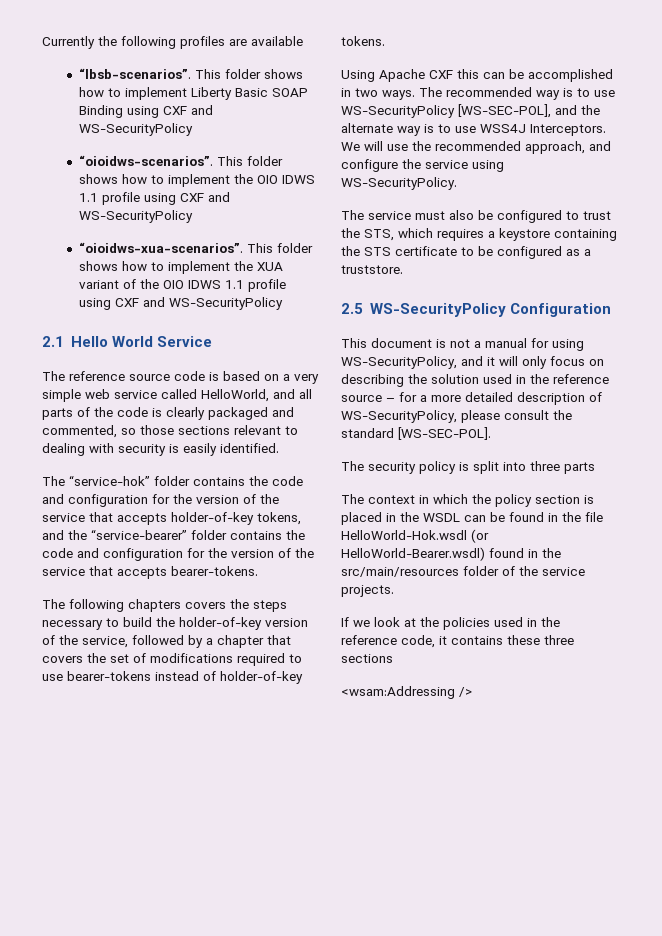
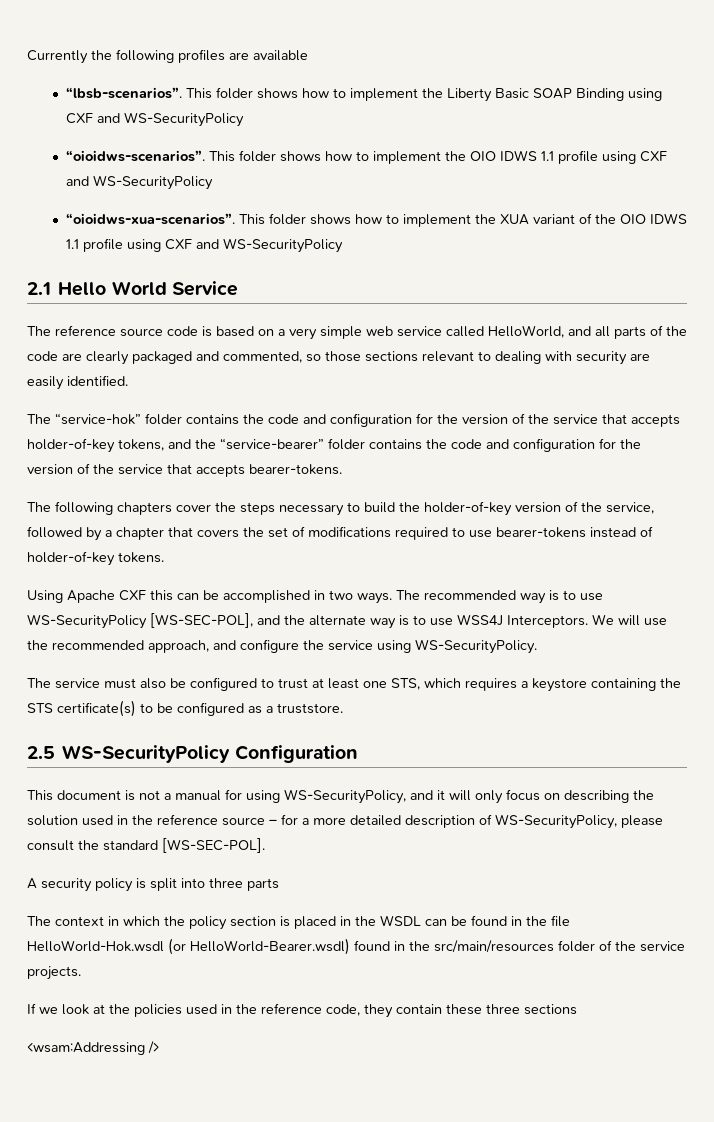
(188, 93) none -> [421,88,443,98] the
[152,408,162,417] is -> [62,353,82,361] are
[169,444,179,453] is -> [630,353,650,361] are
[185,602,226,609] covers -> [176,504,211,512] cover
[341,228,360,238] the -> [312,678,387,689] at least one
[395,246,457,256] certificate -> [57,700,136,717] certificate(s)
[341,461,364,471] The -> [27,878,37,889] A
[439,636,503,645] it contains -> [364,1004,442,1018] they contain

